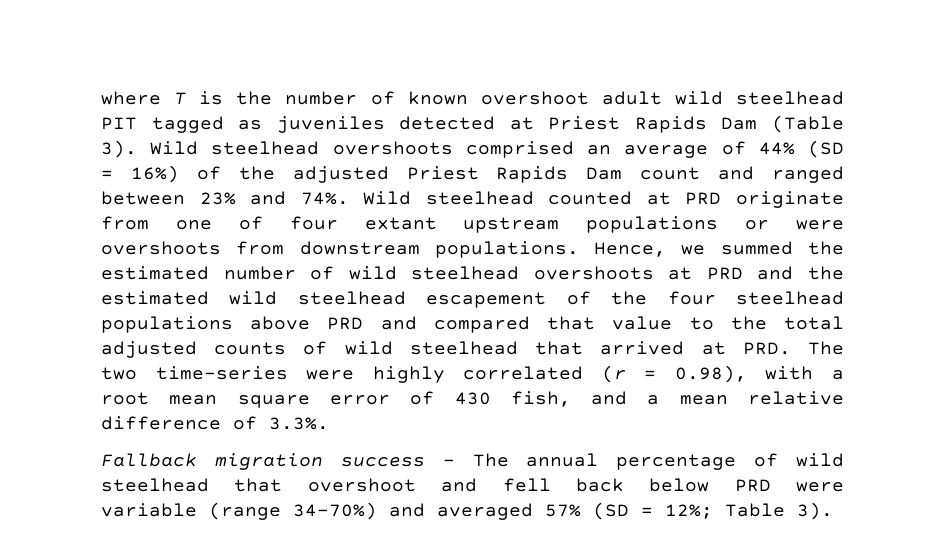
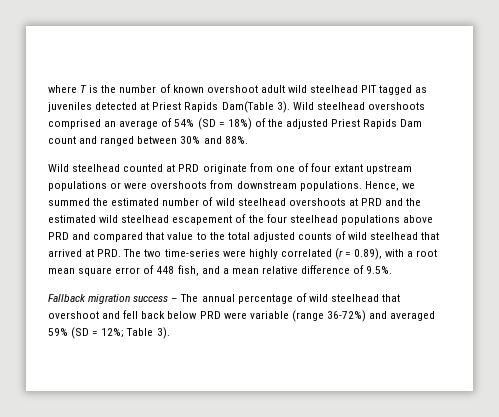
[721,115,844,133] Dam (Table -> [221,101,274,113] Dam(Table
[758,140,844,158] [101,165,179,183] 44% (SD = 16%) -> [174,118,252,130] 54% (SD = 18%)
[199,191,349,205] 23% and 74%. -> [180,136,248,144] 30% and 88%. //
[674,365,747,383] 0.98), -> [354,248,383,260] 0.89),
[454,392,491,405] 430 -> [156,266,175,274] 448
[269,417,329,430] 3.3%. -> [366,266,393,274] 9.5%.
[293,502,377,520] 34-70%) -> [326,310,366,322] 36-72%)
[545,504,581,517] 57% -> [48,328,68,336] 59%

